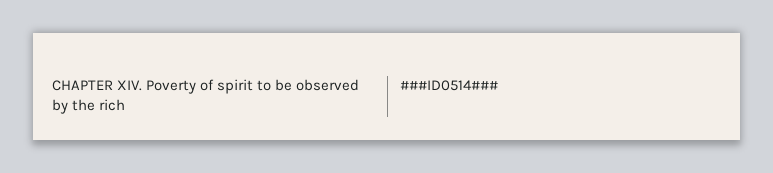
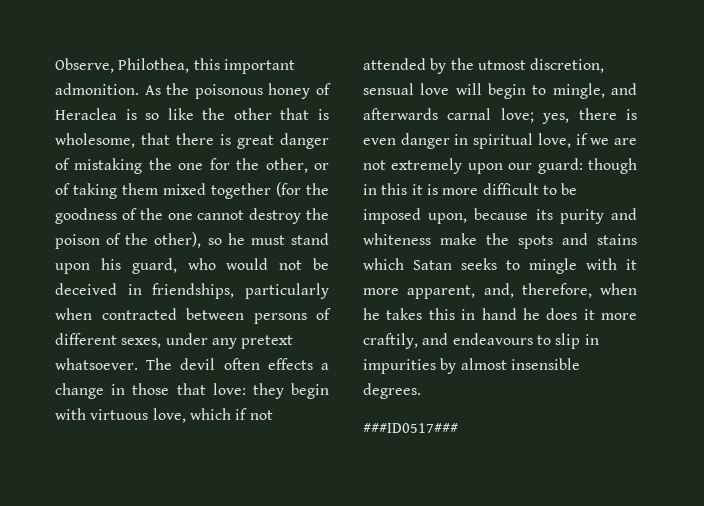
[52,79,360,94] [52,99,126,114] [400,80,498,91] CHAPTER XIV. Poverty of spirit to be observed by the rich // ###ID0514### -> [55,58,295,74] [55,83,331,99] [55,108,329,120] [55,133,329,149] [55,158,329,174] [55,182,329,199] [55,208,329,224] [55,232,329,249] [55,258,329,274] [55,283,329,299] [55,308,331,324] [55,333,294,349] [55,358,329,370] [55,383,329,399] [55,408,273,423] [363,58,605,74] [363,83,637,99] [363,108,637,124] [363,133,637,149] [363,158,637,174] [363,183,578,195] [363,208,637,224] [363,233,637,249] [363,258,637,274] [363,283,637,299] [363,308,637,320] [363,333,599,349] [363,358,580,374] [363,383,421,399] [363,423,458,433] Observe, Philothea, this important admonition. As the poisonous honey of Heraclea is so like the other that is wholesome, that there is great danger of mistaking the one for the other, or of taking them mixed together (for the goodness of the one cannot destroy the poison of the other), so he must stand upon his guard, who would not be deceived in friendships, particularly when contracted between persons of different sexes, under any pretext whatsoever. The devil often effects a change in those that love: they begin with virtuous love, which if not attended by the utmost discretion, sensual love will begin to mingle, and afterwards carnal love; yes, there is even danger in spiritual love, if we are not extremely upon our guard: though in this it is more difficult to be imposed upon, because its purity and whiteness make the spots and stains which Satan seeks to mingle with it more apparent, and, therefore, when he takes this in hand he does it more craftily, and endeavours to slip in impurities by almost insensible degrees. // ###ID0517###

